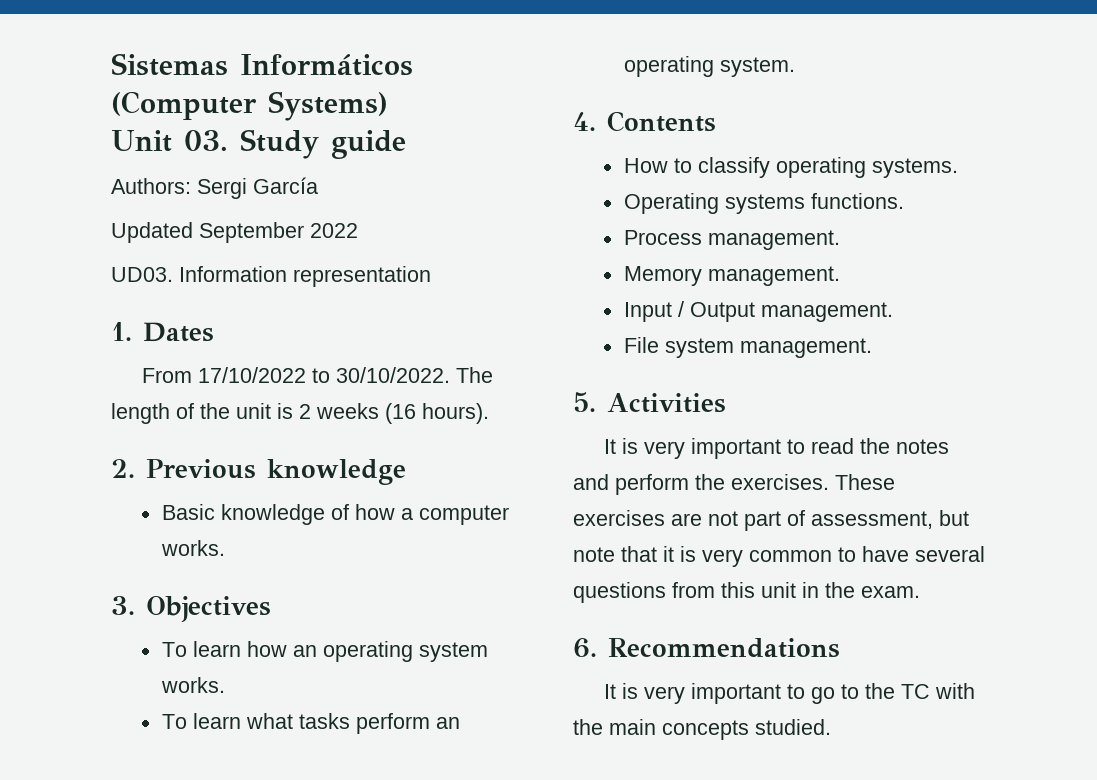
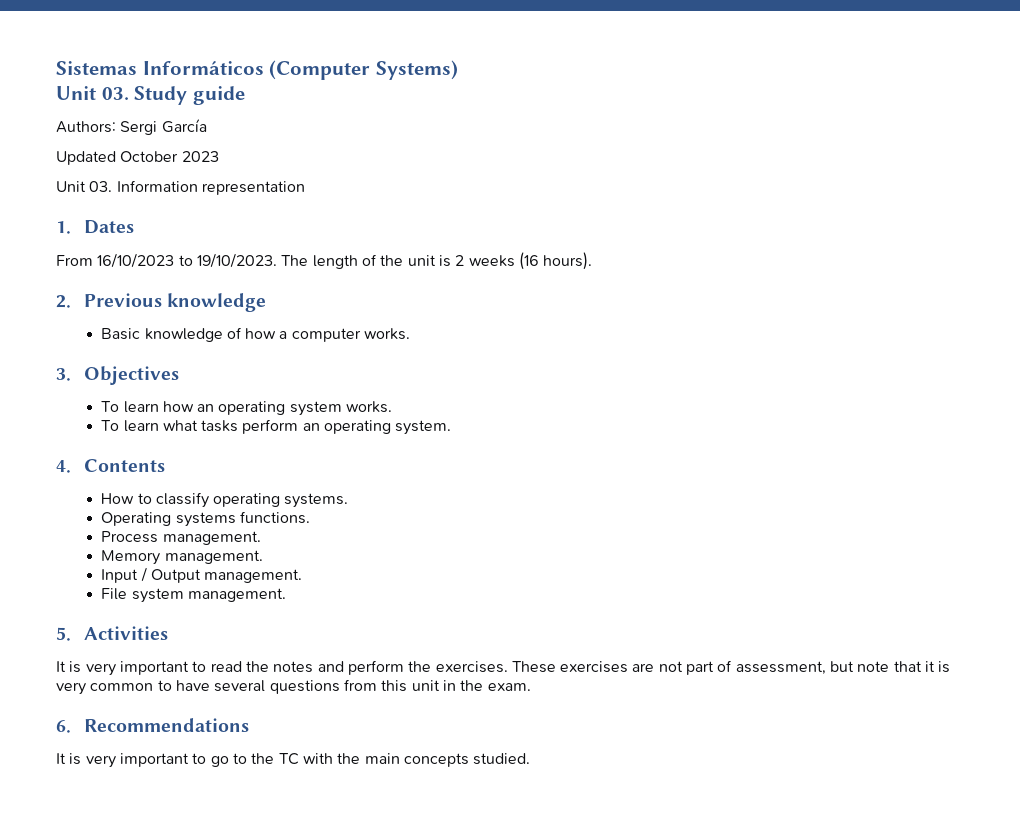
[199,222,358,243] [111,267,173,282] September 2022 // UD03. -> [120,151,219,162] [56,181,113,192] October 2023 // Unit 03.
[198,367,451,383] 17/10/2022 to 30/10/2022. -> [97,253,277,268] 16/10/2023 to 19/10/2023.

